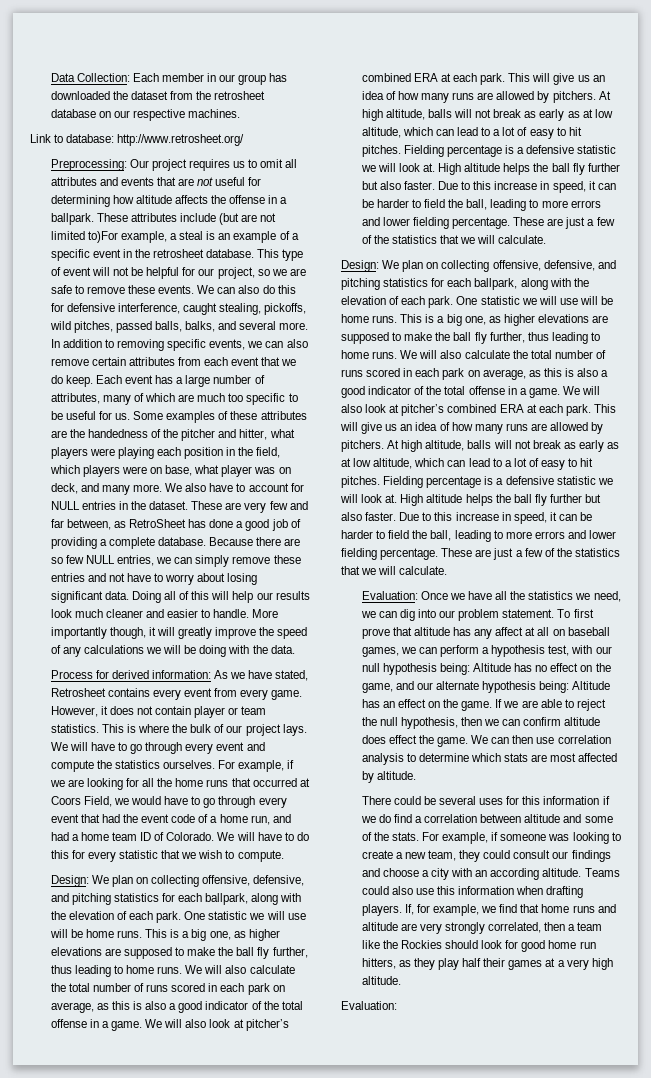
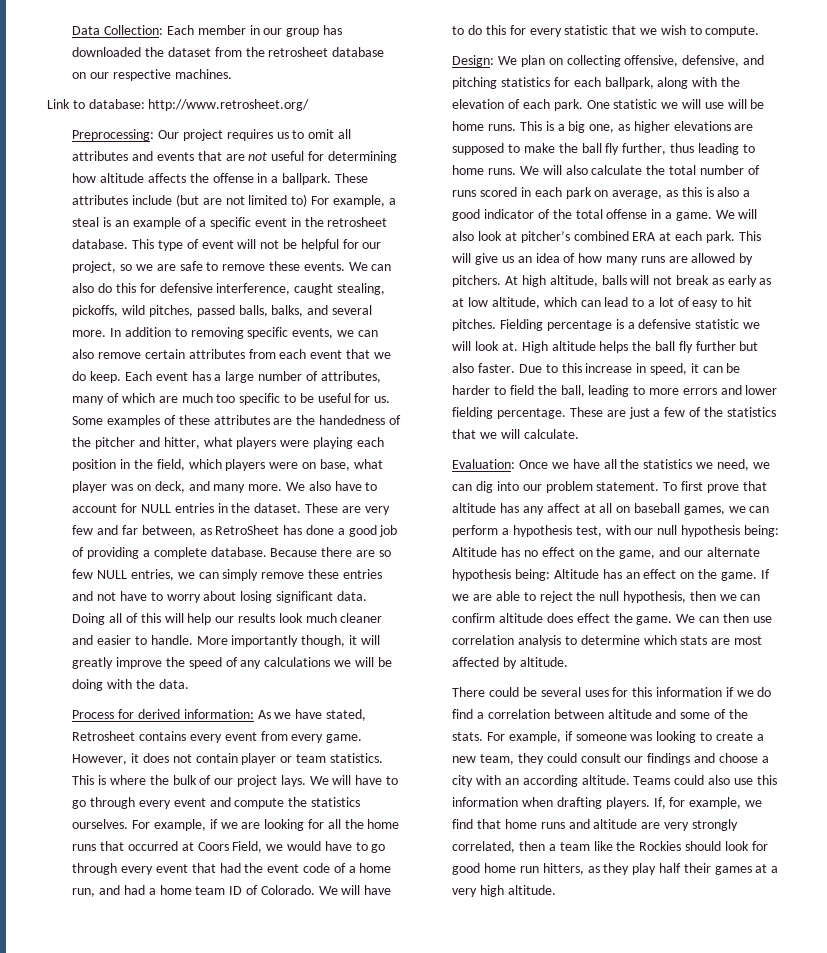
[87,231,118,243] to)For -> [291,194,329,207] to) For
[341,260,616,272] [341,278,589,290] [341,296,614,308] [341,314,609,326] [341,332,600,344] [341,350,606,359] [341,368,609,380] [341,386,601,398] [341,404,616,416] [340,422,604,434] [341,440,620,452] [341,458,594,470] [341,476,613,488] [340,494,602,506] [341,512,593,524] [341,530,617,542] [341,548,620,560] [341,566,448,575] // Design: We plan on collecting offensive, defensive, and pitching statistics for each ballpark, along with the elevation of each park. One statistic we will use will be home runs. This is a big one, as higher elevations are supposed to make the ball fly further, thus leading to home runs. We will also calculate the total number of runs scored in each park on average, as this is also a good indicator of the total offense in a game. We will also look at pitcher’s combined ERA at each park. This will give us an idea of how many runs are allowed by pitchers. At high altitude, balls will not break as early as at low altitude, which can lead to a lot of easy to hit pitches. Fielding percentage is a defensive statistic we will look at. High altitude helps the ball fly further but also faster. Due to this increase in speed, it can be harder to field the ball, leading to more errors and lower fielding percentage. These are just a few of the statistics that we will calculate. -> (579, 434) none
[341,1001,397,1010] // Evaluation: -> (557, 890) none

